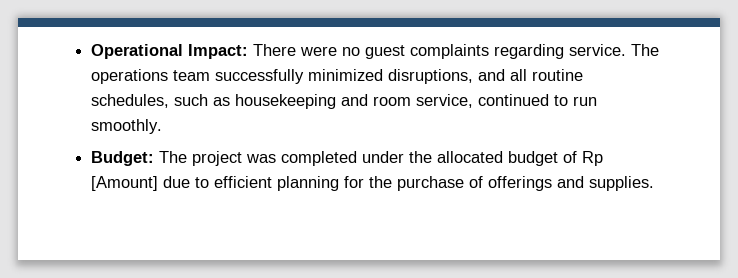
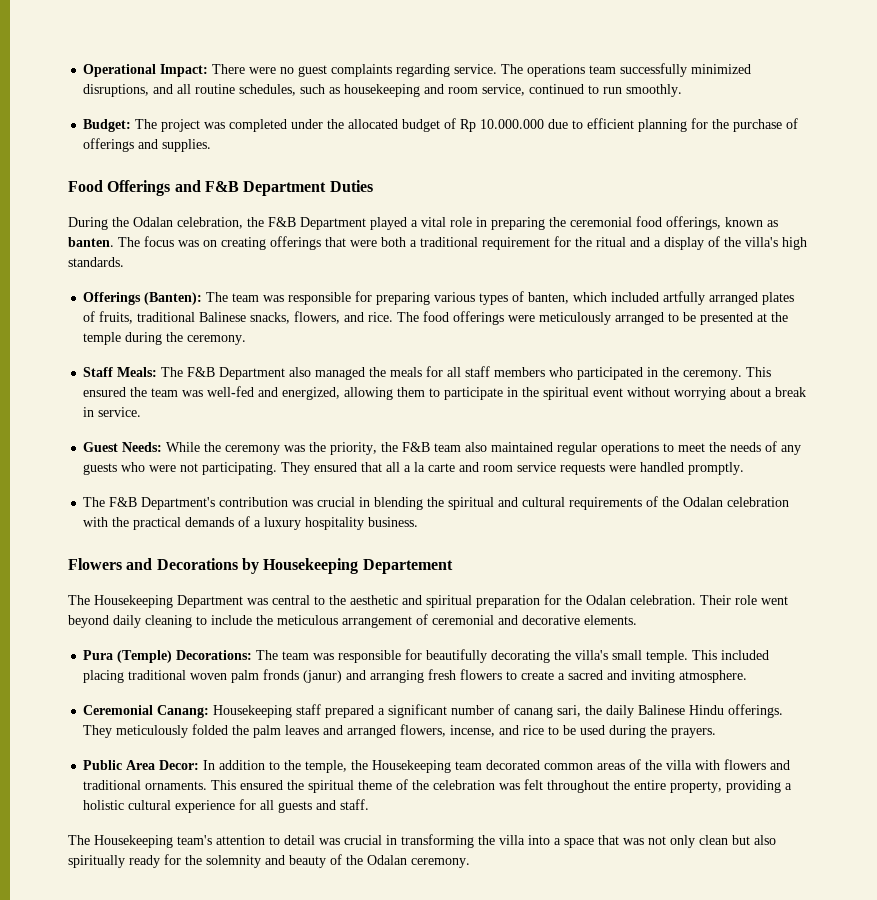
[91,176,159,191] [Amount] -> [480,119,545,129] 10.000.000
(655, 183) none -> [68,180,373,196] [68,216,778,230] [68,236,807,250] [68,257,124,267] [83,291,795,305] [83,311,789,325] [83,332,247,345] [83,366,772,380] [83,386,807,400] [83,407,142,417] [83,441,802,455] [83,462,745,475] [83,496,790,510] [83,516,419,530] [68,558,453,574] [68,594,788,608] [68,614,637,628] [83,649,770,663] [83,669,748,683] [83,704,784,718] [83,724,717,738] [83,759,791,773] [83,779,793,793] [83,799,370,813] [68,834,776,848] [68,854,470,868] // Food Offerings and F&B Department Duties // During the Odalan celebration, the F&B Department played a vital role in preparing the ceremonial food offerings, known as banten. The focus was on creating offerings that were both a traditional requirement for the ritual and a display of the villa's high standards. // Offerings (Banten): The team was responsible for preparing various types of banten, which included artfully arranged plates of fruits, traditional Balinese snacks, flowers, and rice. The food offerings were meticulously arranged to be presented at the temple during the ceremony. // Staff Meals: The F&B Department also managed the meals for all staff members who participated in the ceremony. This ensured the team was well-fed and energized, allowing them to participate in the spiritual event without worrying about a break in service. // Guest Needs: While the ceremony was the priority, the F&B team also maintained regular operations to meet the needs of any guests who were not participating. They ensured that all a la carte and room service requests were handled promptly. // The F&B Department's contribution was crucial in blending the spiritual and cultural requirements of the Odalan celebration with the practical demands of a luxury hospitality business. // Flowers and Decorations by Housekeeping Departement // The Housekeeping Department was central to the aesthetic and spiritual preparation for the Odalan celebration. Their role went beyond daily cleaning to include the meticulous arrangement of ceremonial and decorative elements. // Pura (Temple) Decorations: The team was responsible for beautifully decorating the villa's small temple. This included placing traditional woven palm fronds (janur) and arranging fresh flowers to create a sacred and inviting atmosphere. // Ceremonial Canang: Housekeeping staff prepared a significant number of canang sari, the daily Balinese Hindu offerings. They meticulously folded the palm leaves and arranged flowers, incense, and rice to be used during the prayers. // Public Area Decor: In addition to the temple, the Housekeeping team decorated common areas of the villa with flowers and traditional ornaments. This ensured the spiritual theme of the celebration was felt throughout the entire property, providing a holistic cultural experience for all guests and staff. // The Housekeeping team's attention to detail was crucial in transforming the villa into a space that was not only clean but also spiritually ready for the solemnity and beauty of the Odalan ceremony.

